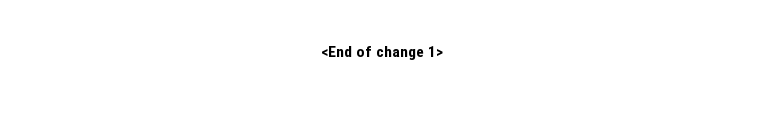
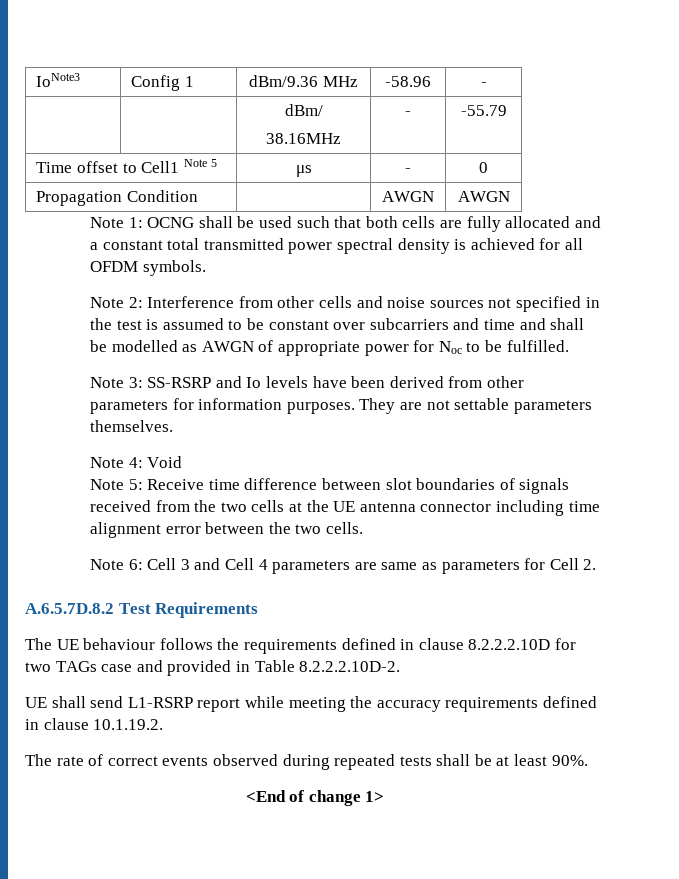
(320, 51) none -> [36,73,81,87] [131,75,194,91] [249,75,358,87] [385,76,431,87] [480,82,487,87] [284,104,323,116] [266,133,341,144] [405,111,411,116] [460,105,507,116] [36,159,218,173] [295,165,312,177] [405,168,411,173] [479,162,488,173] [36,190,198,206] [382,191,434,202] [457,191,510,202] [90,216,601,232] [90,238,583,254] [90,260,206,276] [90,296,600,312] [90,318,585,330] [90,340,569,356] [90,376,524,388] [90,398,592,414] [90,420,174,432] [90,456,183,468] [90,478,570,494] [90,500,600,516] [90,522,364,538] [90,558,597,574] [25,602,259,618] [25,638,576,654] [25,660,401,676] [25,696,597,712] [25,718,164,730] [25,754,588,770] IoNote3 | Config 1 | dBm/9.36 MHz | -58.96 | - // | | dBm/ // 38.16MHz | - | -55.79 // Time offset to Cell1 Note 5 | μs | - | 0 // Propagation Condition | | AWGN | AWGN // Note 1: OCNG shall be used such that both cells are fully allocated and a constant total transmitted power spectral density is achieved for all OFDM symbols. // Note 2: Interference from other cells and noise sources not specified in the test is assumed to be constant over subcarriers and time and shall be modelled as AWGN of appropriate power for Noc to be fulfilled. // Note 3: SS-RSRP and Io levels have been derived from other parameters for information purposes. They are not settable parameters themselves. // Note 4: Void // Note 5: Receive time difference between slot boundaries of signals received from the two cells at the UE antenna connector including time alignment error between the two cells. // Note 6: Cell 3 and Cell 4 parameters are same as parameters for Cell 2. // A.6.5.7D.8.2 Test Requirements // The UE behaviour follows the requirements defined in clause 8.2.2.2.10D for two TAGs case and provided in Table 8.2.2.2.10D-2. // UE shall send L1-RSRP report while meeting the accuracy requirements defined in clause 10.1.19.2. // The rate of correct events observed during repeated tests shall be at least 90%. //

